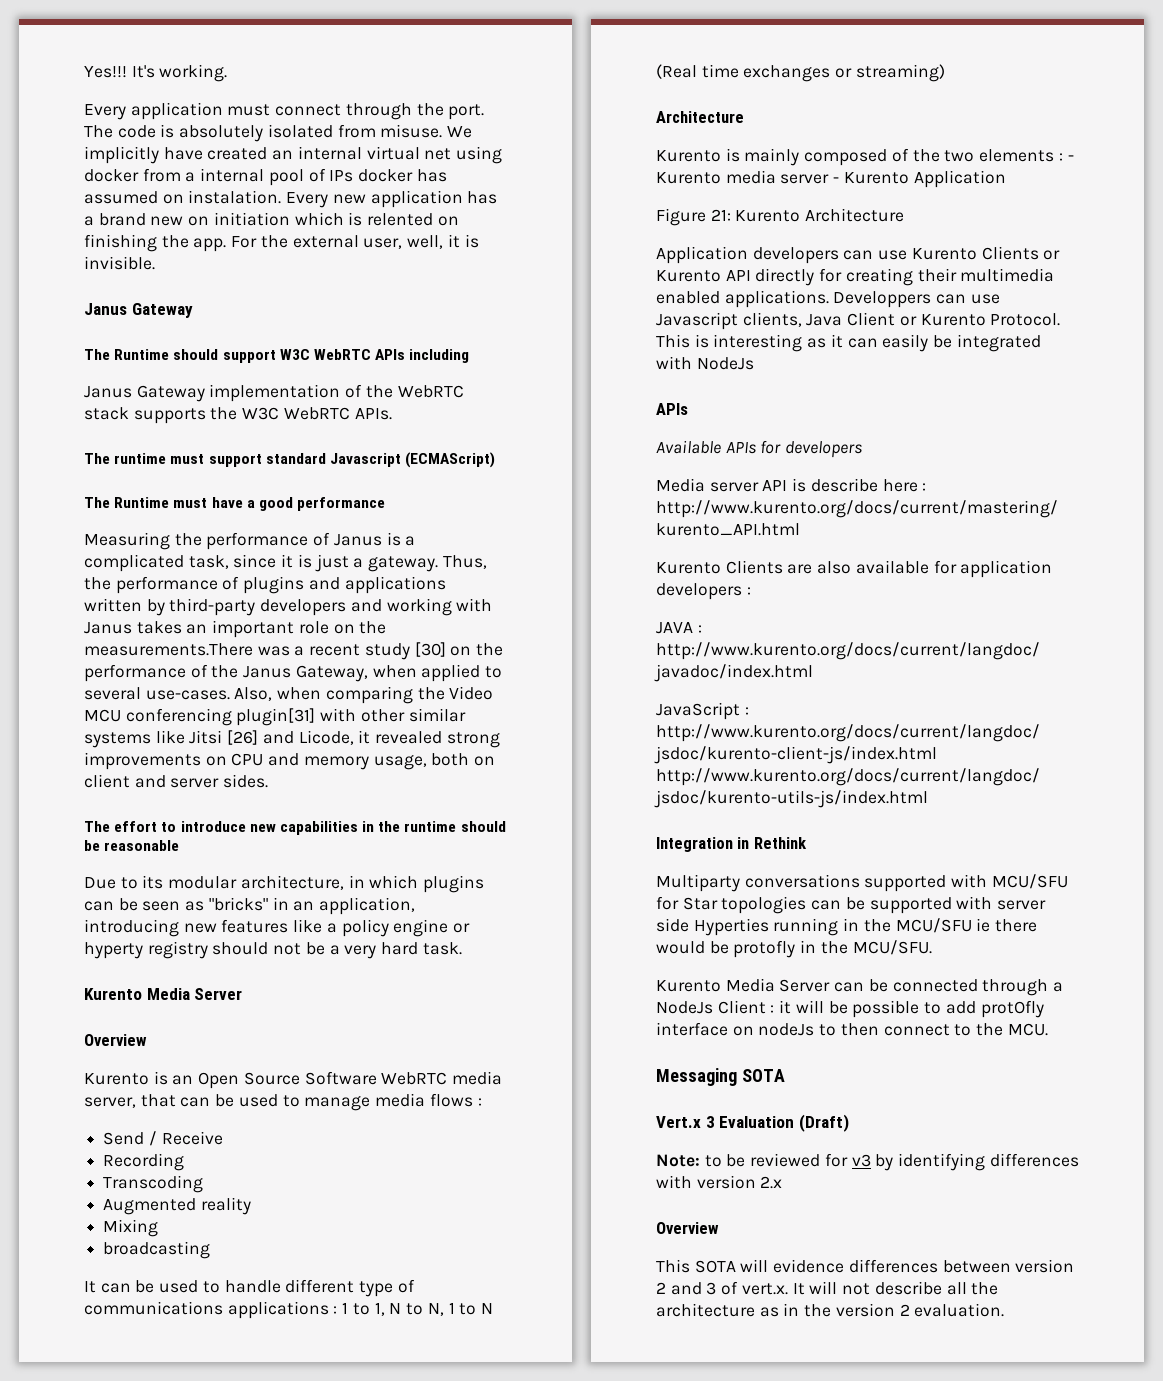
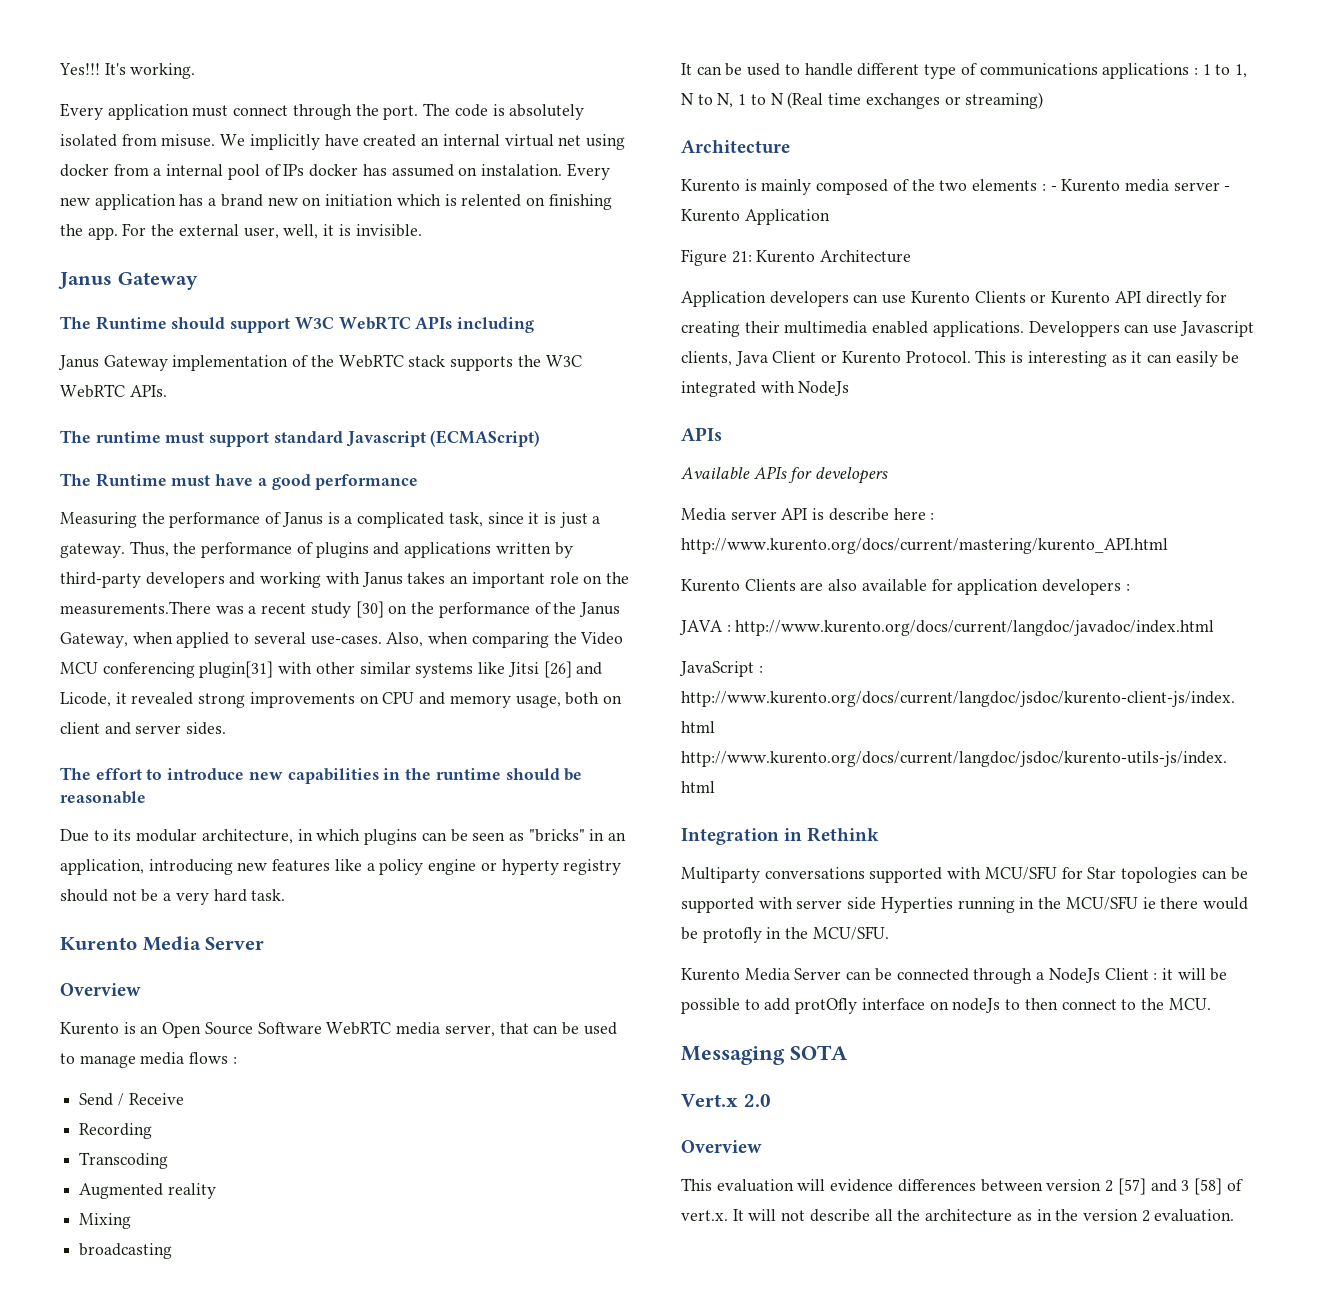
[705,1114,849,1132] [656,1153,1079,1171] [656,1175,783,1189] 3 Evaluation (Draft) // Note: to be reviewed for v3 by identifying differences with version 2.x -> [743,1094,771,1107] 2.0
[694,1260,736,1273] SOTA -> [716,1179,794,1192] evaluation
(666, 1288) none -> [1117,1178,1146,1195] [57]
(717, 1288) none -> [1193,1178,1222,1195] [58]

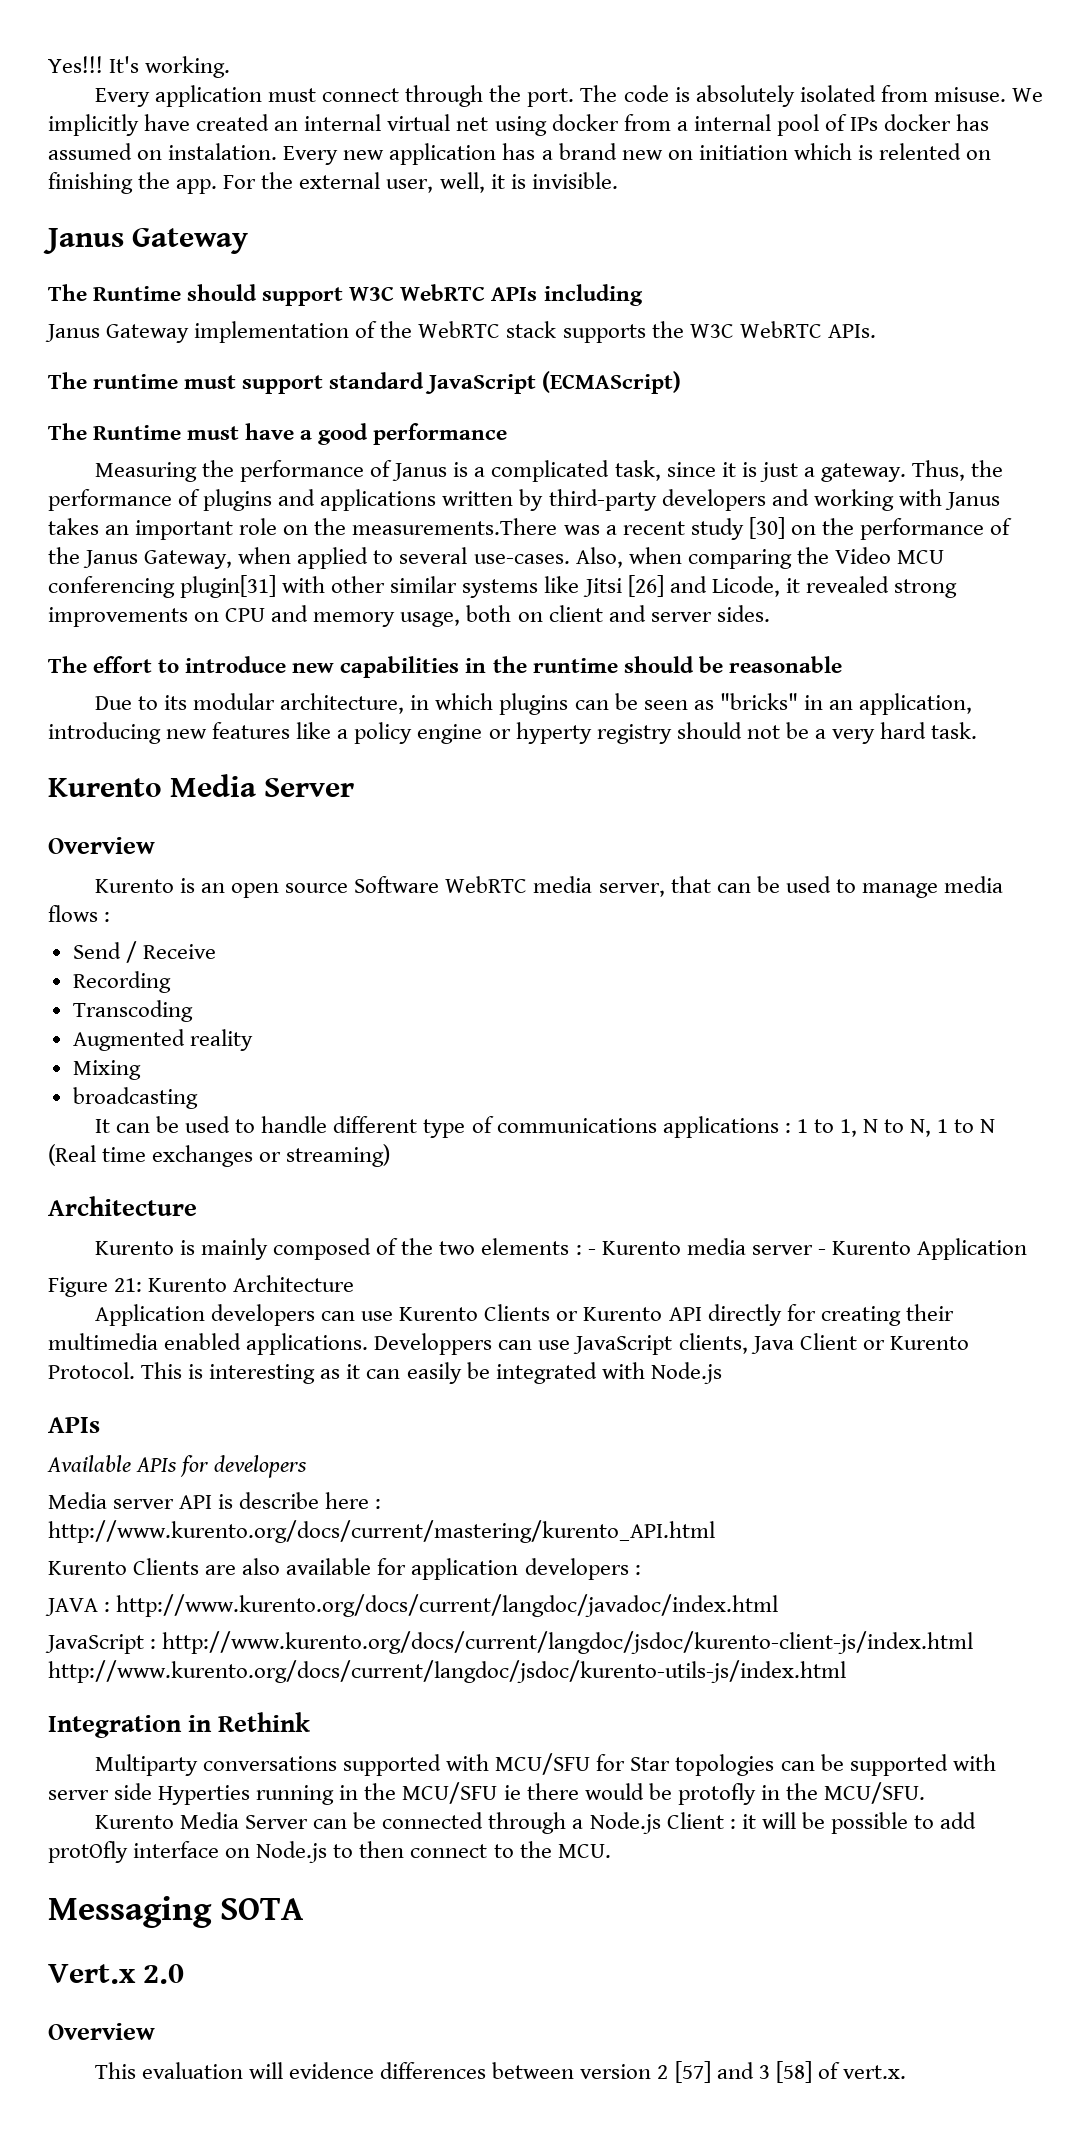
[345,431,426,447] Javascript -> [425,374,537,394] JavaScript
[162,1022,253,1038] Open Source -> [231,883,349,898] open source
[1179,321,1254,337] Javascript -> [573,1335,673,1355] JavaScript
[798,381,850,396] NodeJs -> [650,1362,722,1384] Node.js
[1048,968,1100,983] NodeJs -> [589,1812,661,1834] Node.js
[952,998,1001,1013] nodeJs -> [256,1841,328,1863] Node.js
[732,1209,1235,1222] It will not describe all the architecture as in the version 2 evaluation. -> (906, 2072) none

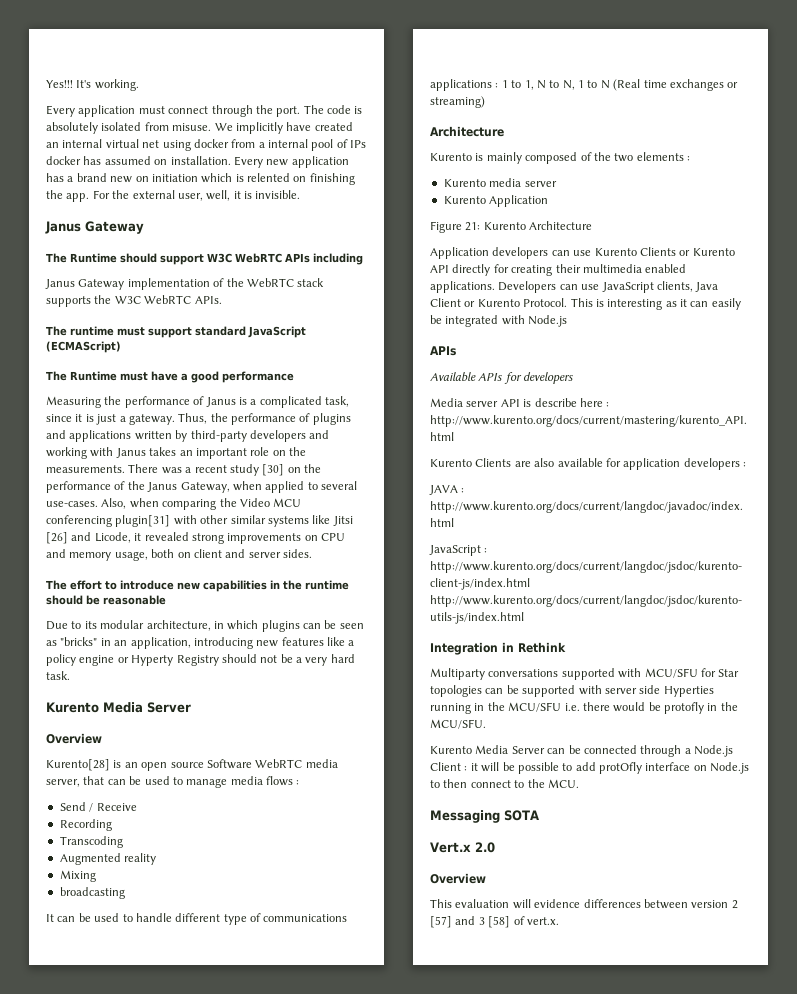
[168,143,278,160] instalation. -> [170,156,231,165] installation.
[352,518,558,535] measurements.There -> [46,464,159,473] measurements. There
[515,722,672,744] hyperty registry -> [131,655,219,666] Hyperty Registry
[94,879,174,893] Kurento -> [46,759,110,771] Kurento[28]
[587,1249,596,1255] - -> (690, 158) //
[817,1249,826,1255] - -> (557, 184) //
[374,1333,493,1355] Developpers -> [498,281,557,293] Developers
[503,1785,521,1800] ie -> [564,703,580,711] i.e.

